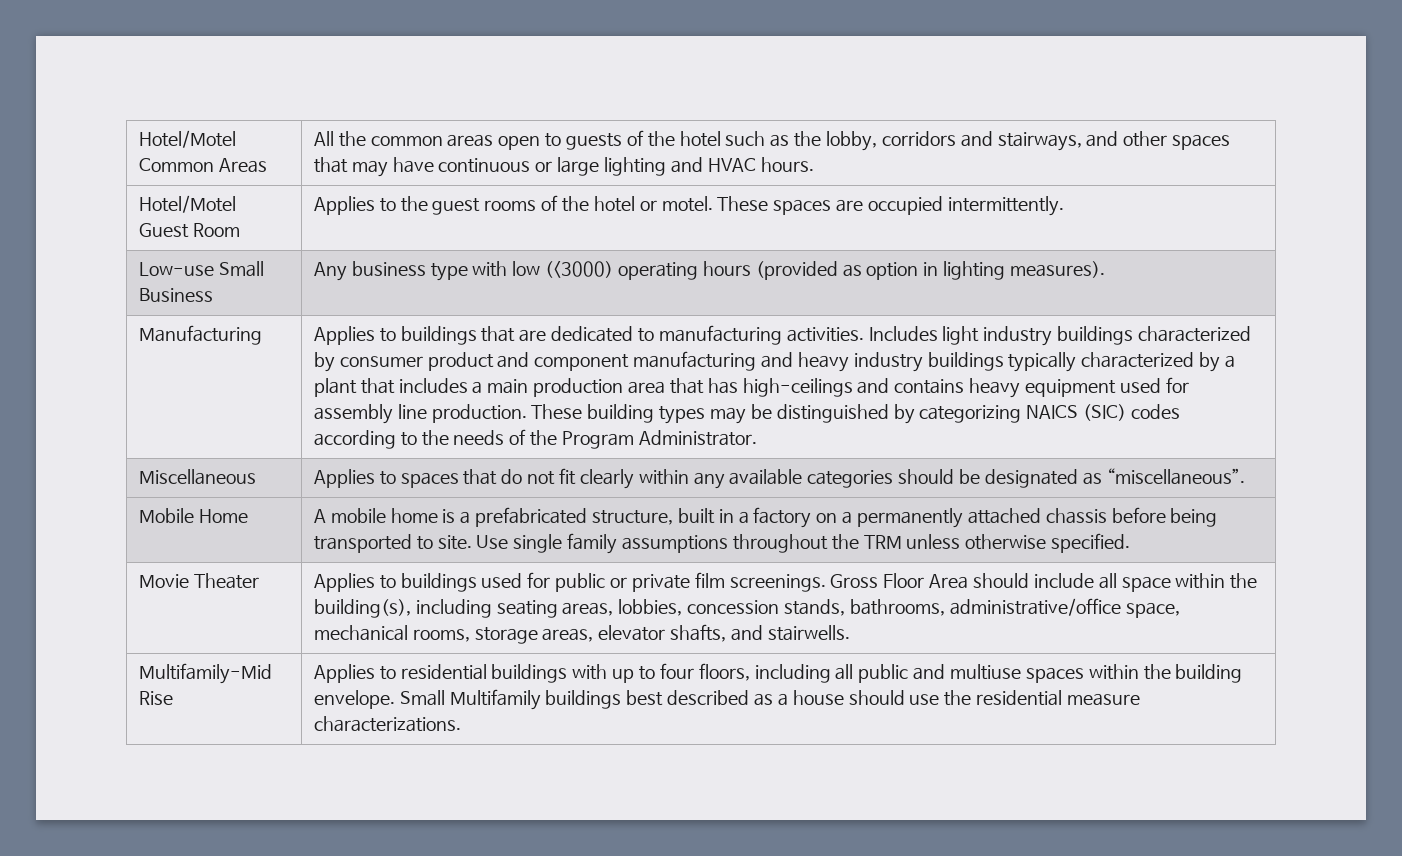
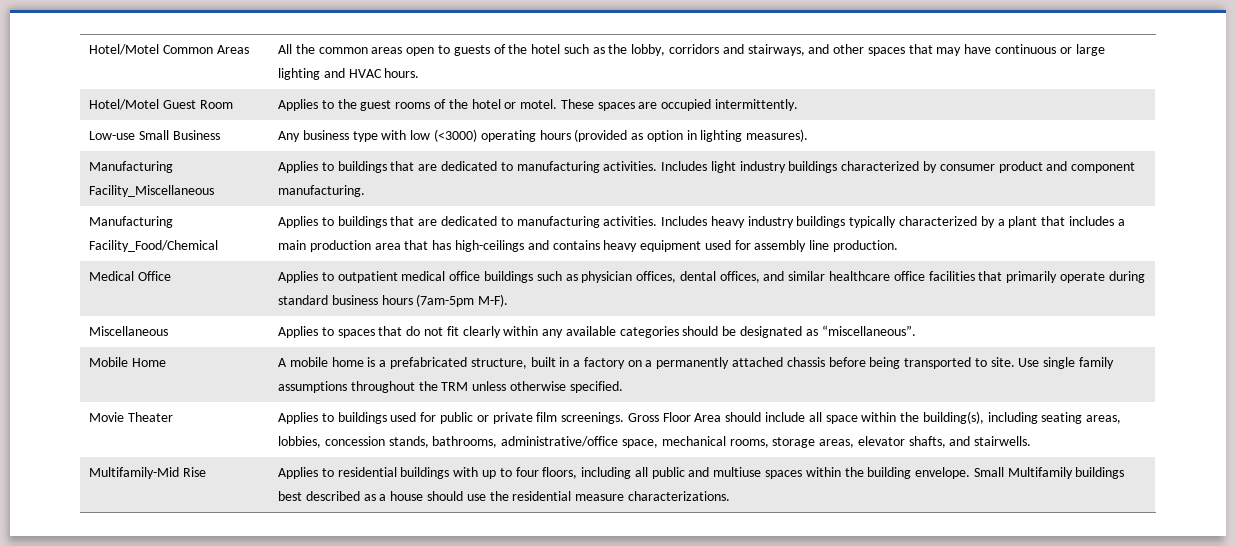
(262, 335) none -> [89,185,215,197] Facility_Miscellaneous
[633,351,793,371] manufacturing and -> [278,185,366,197] [89,216,174,228] [89,240,219,252] [278,216,708,228] manufacturing. // Manufacturing Facility_Food/Chemical | Applies to buildings that are dedicated to manufacturing activities. Includes
[531,404,1181,424] [313,429,757,449] These building types may be distinguished by categorizing NAICS (SIC) codes according to the needs of the Program Administrator. -> [89,271,171,281] [278,271,1145,283] [278,294,509,307] // Medical Office | Applies to outpatient medical office buildings such as physician offices, dental offices, and similar healthcare office facilities that primarily operate during standard business hours (7am-5pm M-F).

